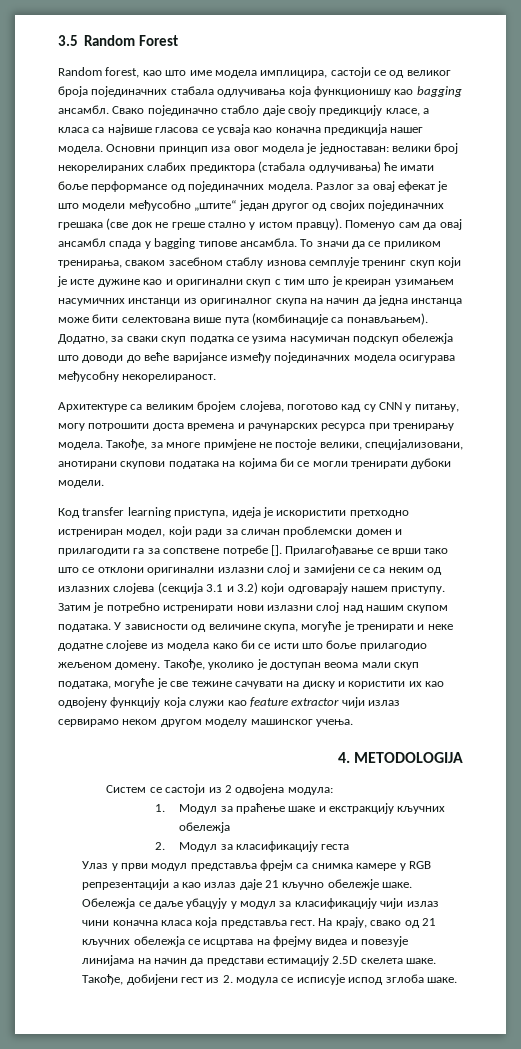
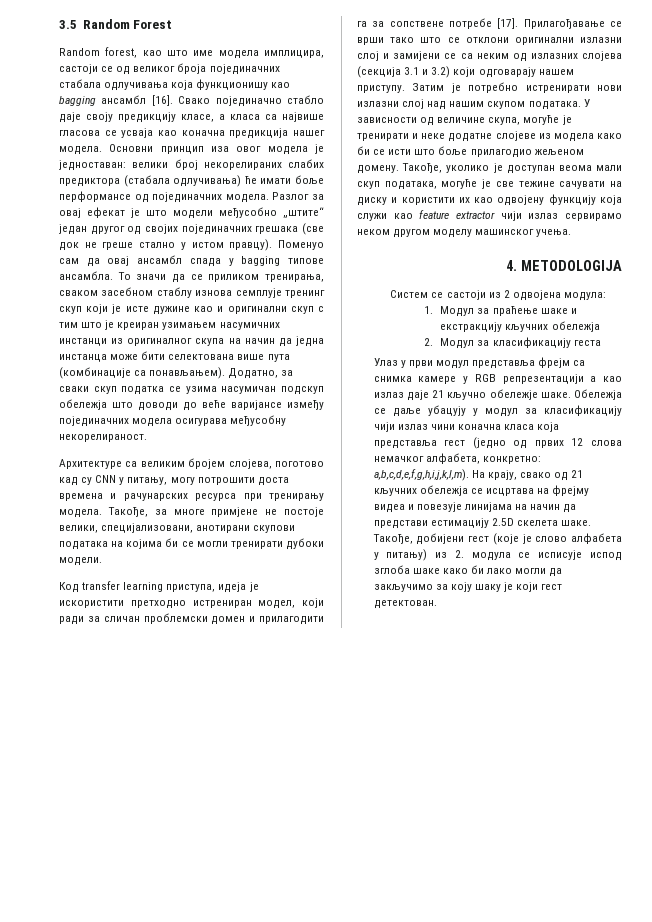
[58,105,109,114] ансамбл. -> [101,95,173,106] ансамбл [16].
[270,545,282,556] []. -> [497,18,519,29] [17].
[290,920,316,926] гест. -> [444,437,622,449] [373,453,541,464] [373,469,469,481] гест (једно од првих 12 слова немачког алфабета, конкретно: a,b,c,d,e,f,g,h,i,j,k,l,m).
(203, 980) none -> [492,533,622,545] [373,549,428,561] (које је слово алфабета у питању)
[426,977,457,983] шаке. -> [412,565,563,577] [373,582,563,592] [373,600,437,609] шаке како би лако могли да закључимо за коју шаку је који гест детектован.

